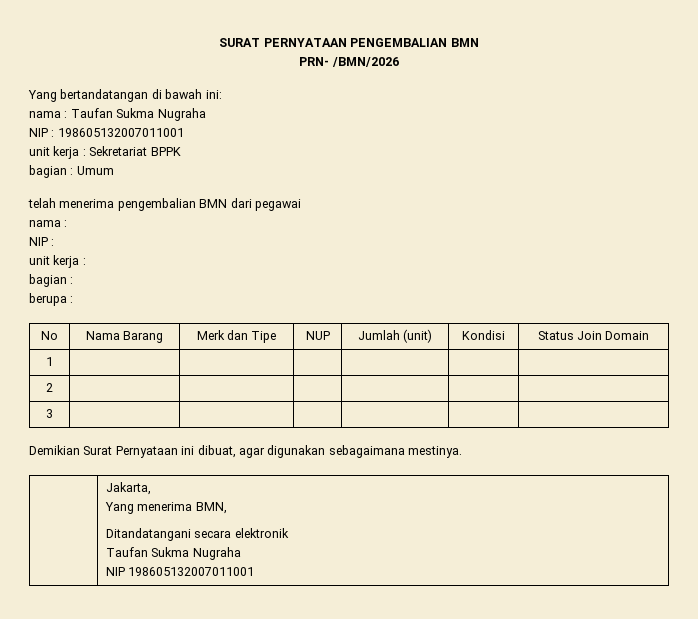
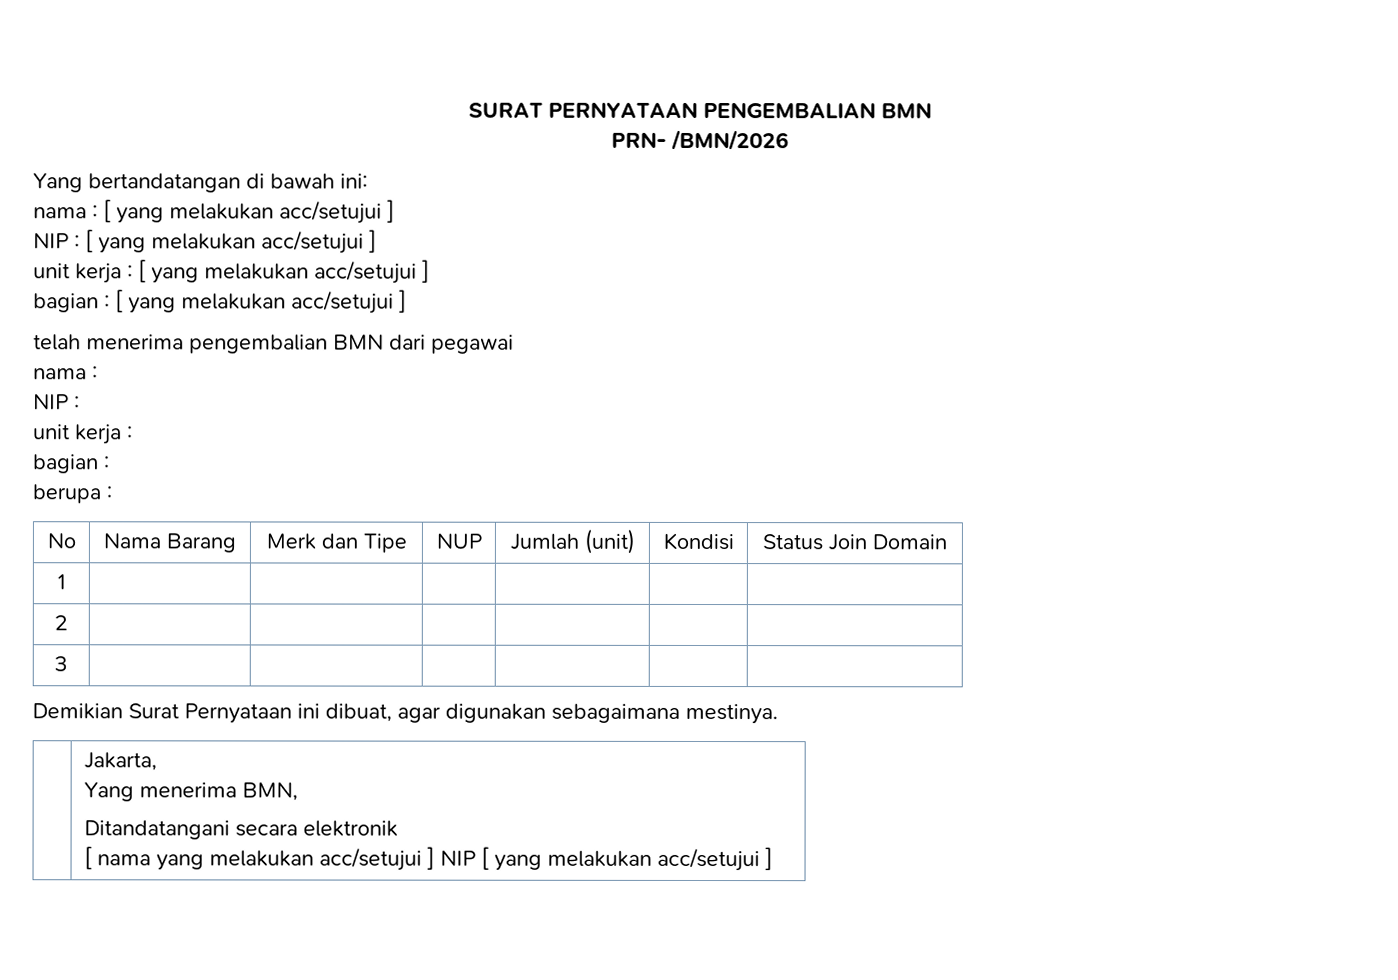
[70,108,206,121] [29,128,184,137] [29,146,181,159] [29,165,114,178] Taufan Sukma Nugraha // NIP : 198605132007011001 // unit kerja : Sekretariat BPPK // bagian : Umum -> [103,199,395,224] [33,229,377,254] [33,259,430,284] [33,289,407,314] [ yang melakukan acc/setujui ] // NIP : [ yang melakukan acc/setujui ] // unit kerja : [ yang melakukan acc/setujui ] // bagian : [ yang melakukan acc/setujui ]
[106,547,241,560] [106,567,255,576] Taufan Sukma Nugraha // NIP 198605132007011001 -> [83,846,773,872] [ nama yang melakukan acc/setujui ] NIP [ yang melakukan acc/setujui ]

